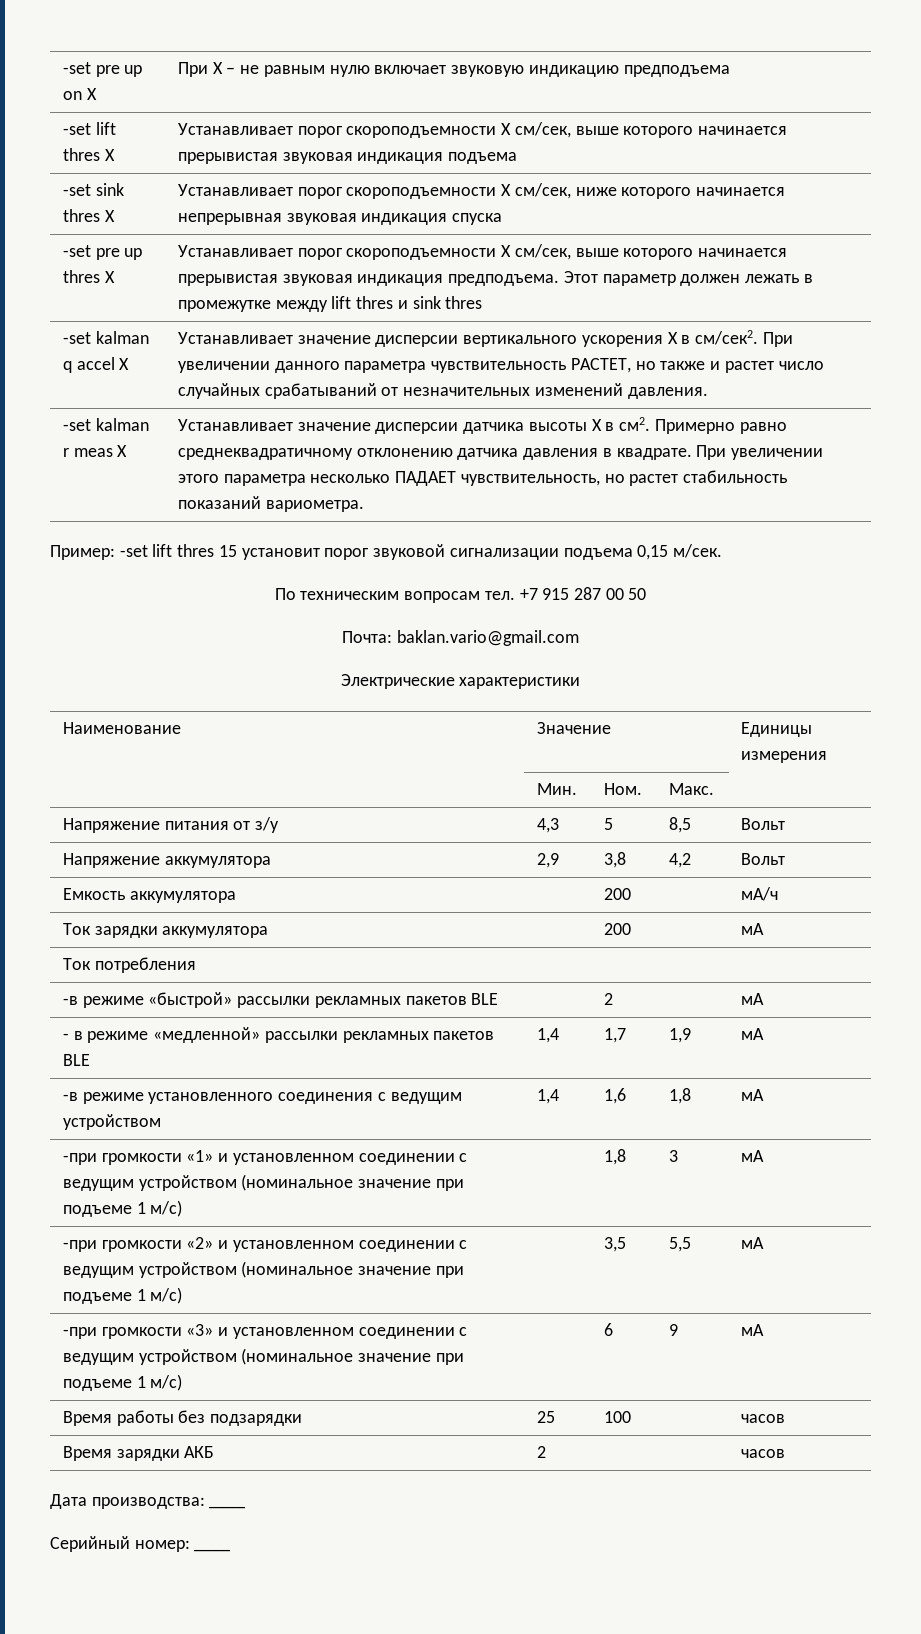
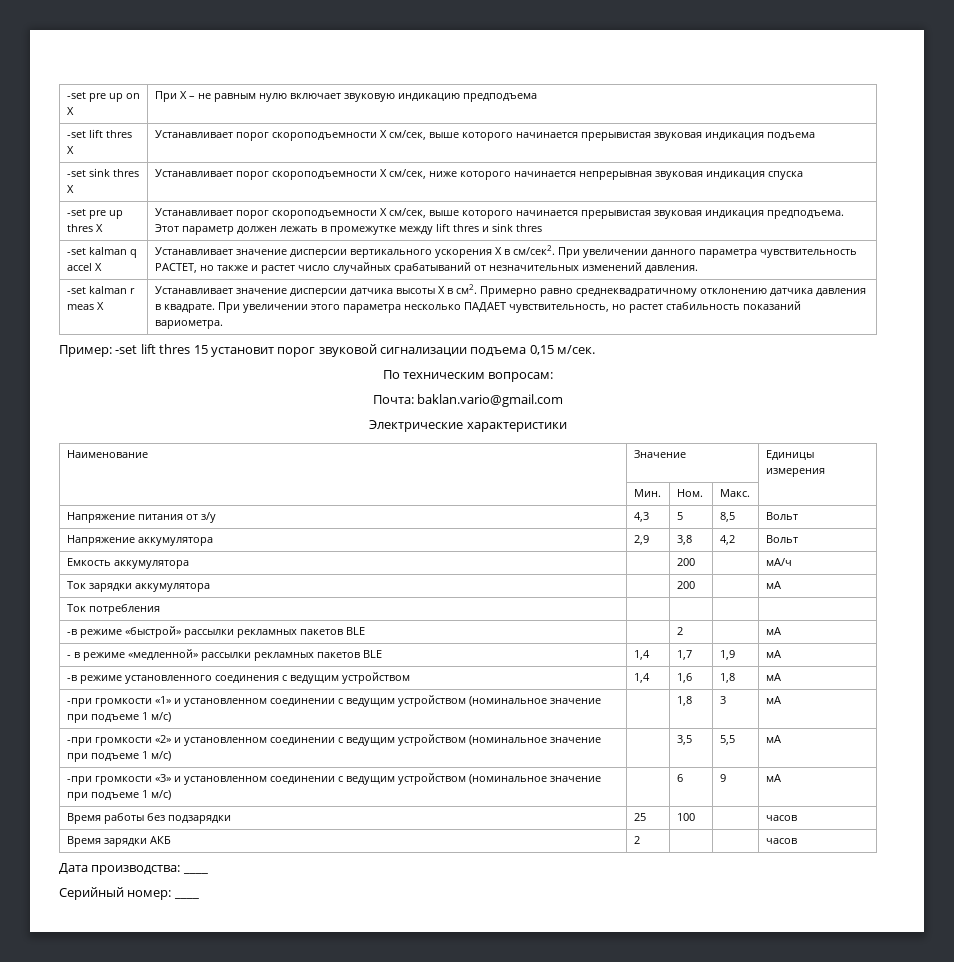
[404,587,647,603] вопросам тел. +7 915 287 00 50 -> [488,372,554,382] вопросам:

